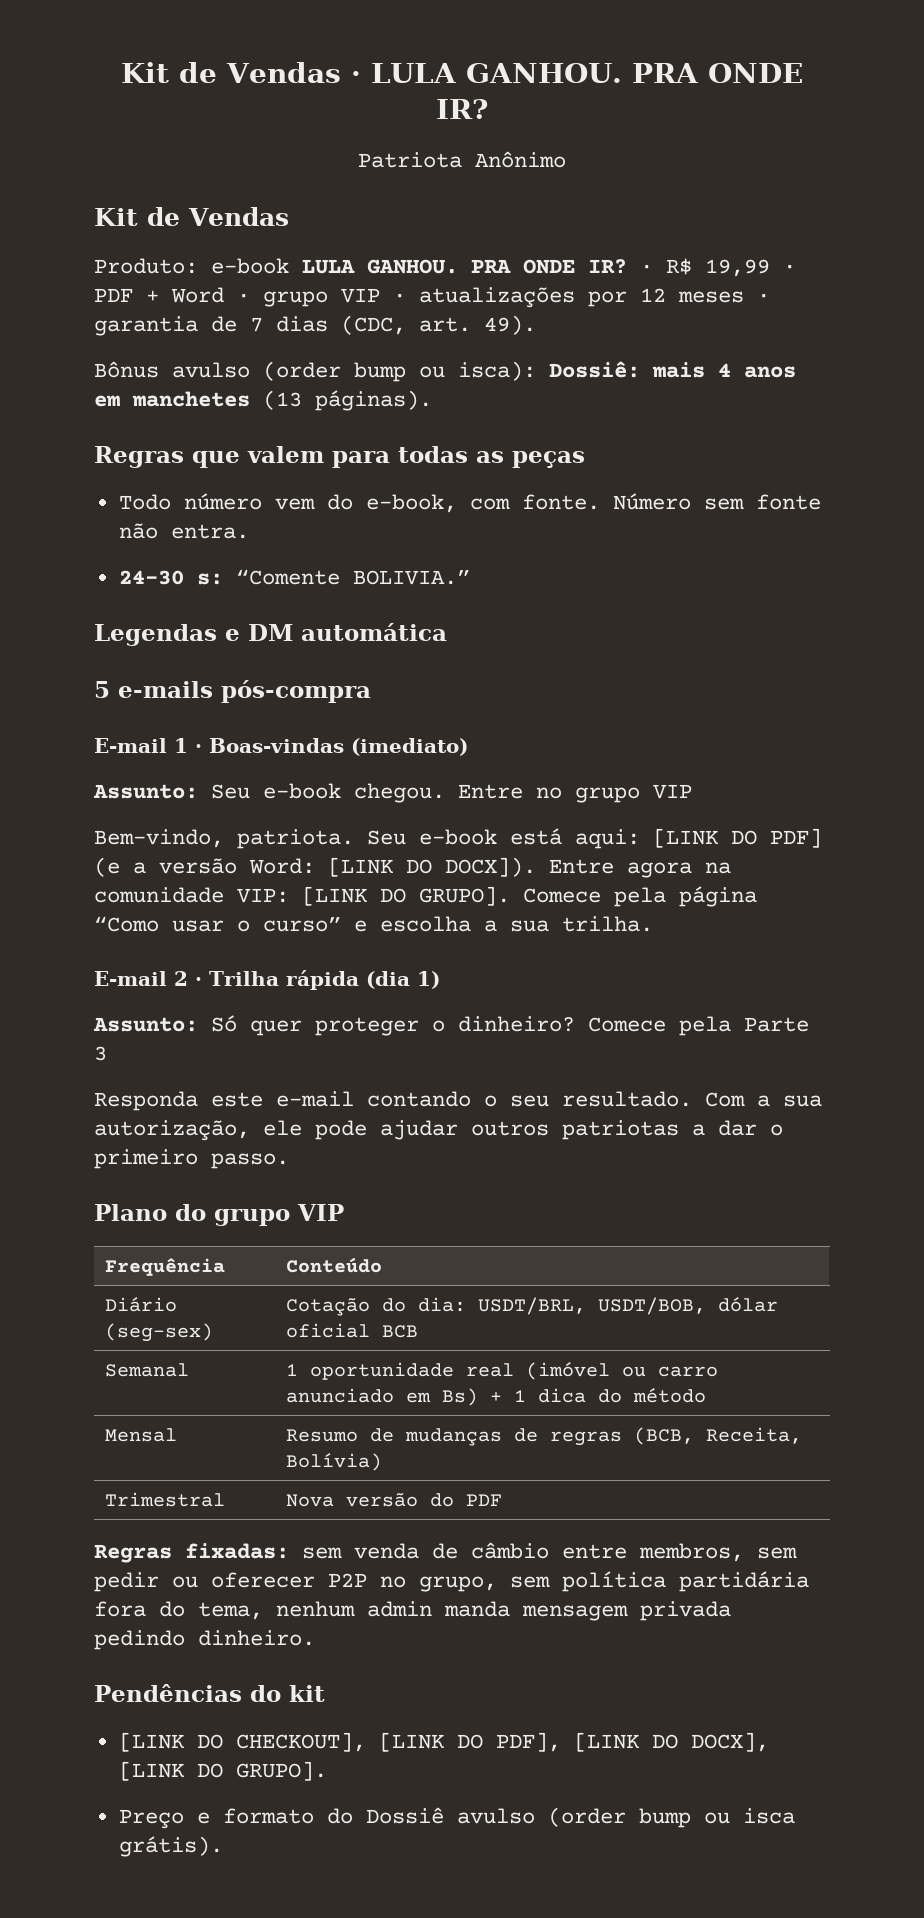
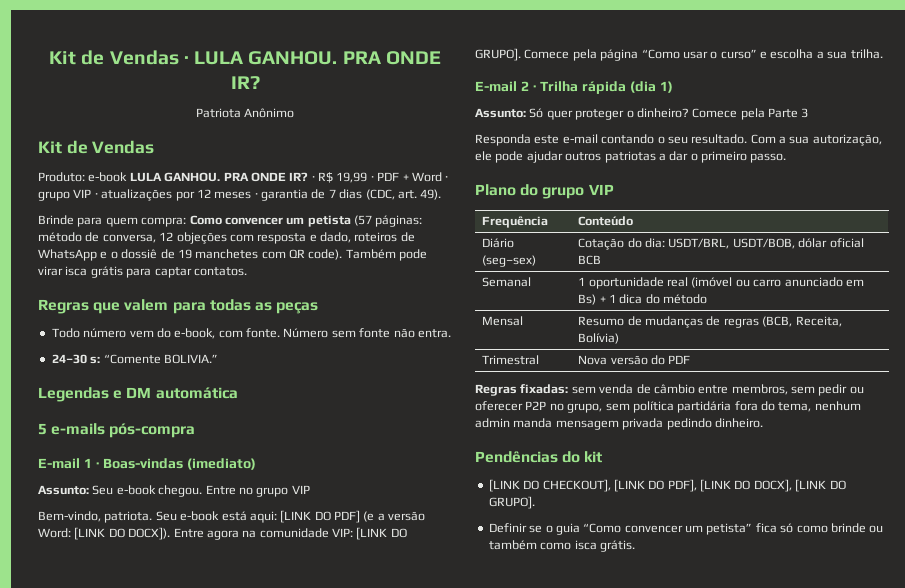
[94,361,796,382] [94,390,432,411] Bônus avulso (order bump ou isca): Dossiê: mais 4 anos em manchetes (13 páginas). -> [38,215,423,227] [38,232,415,244] [38,249,428,261] [38,266,247,278] Brinde para quem compra: Como convencer um petista (57 páginas: método de conversa, 12 objeções com resposta e dado, roteiros de WhatsApp e o dossiê de 19 manchetes com QR code). Também pode virar isca grátis para captar contatos.
[118,1807,795,1829] [118,1836,223,1857] Preço e formato do Dossiê avulso (order bump ou isca grátis). -> [488,523,884,535] [488,540,635,552] Definir se o guia “Como convencer um petista” fica só como brinde ou também como isca grátis.

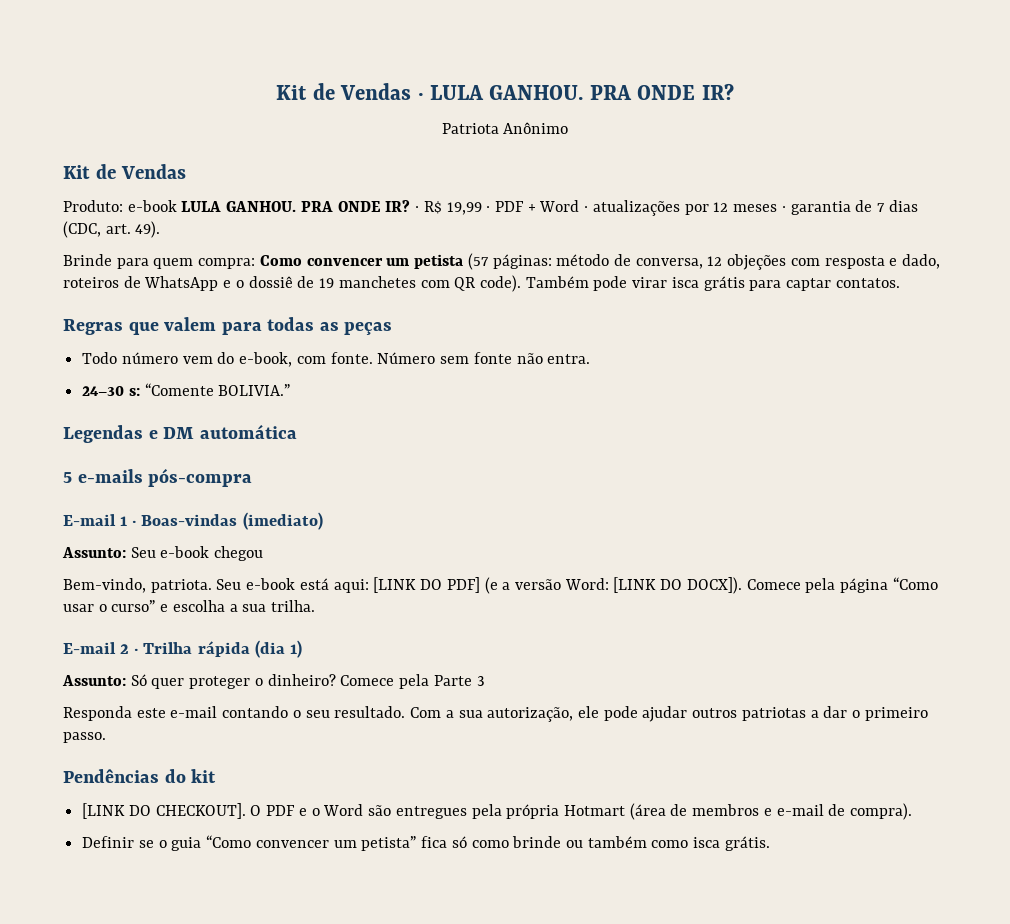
[38,189,98,201] grupo VIP · -> (589, 209) none
[158,485,310,497] chegou. Entre no grupo VIP -> [214,546,264,561] chegou
[173,527,407,540] [475,48,521,61] Entre agora na comunidade VIP: [LINK DO GRUPO]. -> (742, 585) none
[475,184,614,199] [482,216,549,228] [578,216,634,226] [482,238,515,248] [482,255,537,267] [578,238,864,250] [578,255,602,265] [482,277,532,287] [578,277,864,289] [578,294,708,305] [482,316,524,326] [578,316,842,328] [578,333,620,344] [482,355,540,365] [578,355,691,365] [475,384,864,396] [475,401,861,413] [475,418,763,430] // Plano do grupo VIP // Frequência | Conteúdo // Diário (seg–sex) | Cotação do dia: USDT/BRL, USDT/BOB, dólar oficial BCB // Semanal | 1 oportunidade real (imóvel ou carro anunciado em Bs) + 1 dica do método // Mensal | Resumo de mudanças de regras (BCB, Receita, Bolívia) // Trimestral | Nova versão do PDF // Regras fixadas: sem venda de câmbio entre membros, sem pedir ou oferecer P2P no grupo, sem política partidária fora do tema, nenhum admin manda mensagem privada pedindo dinheiro. -> (106, 737) none
[542,479,846,492] [488,496,535,509] CHECKOUT], [LINK DO PDF], [LINK DO DOCX], [LINK DO GRUPO]. -> [155,803,913,820] CHECKOUT]. O PDF e o Word são entregues pela própria Hotmart (área de membros e e-mail de compra).

